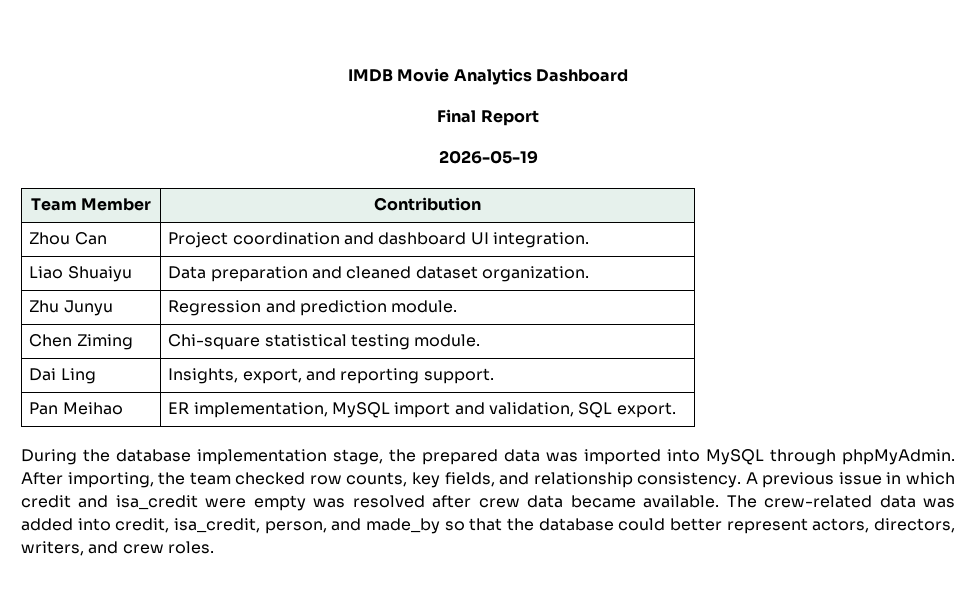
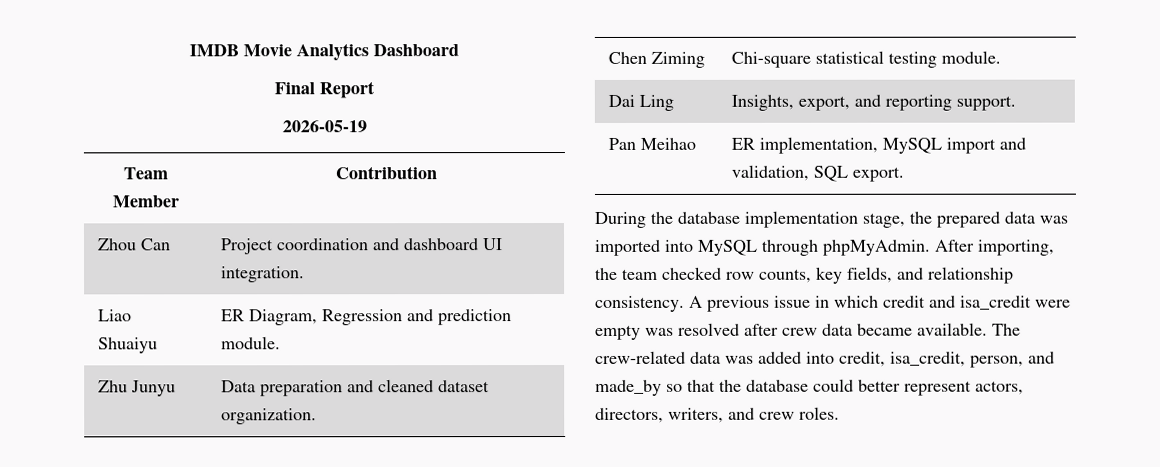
(132, 274) none -> [220,309,512,326] [220,336,281,350] [97,380,176,397] | ER Diagram, Regression and prediction module. // Zhu Junyu
[29,300,113,316] [168,300,458,316] // Zhu Junyu | Regression and prediction module. -> (317, 416) none

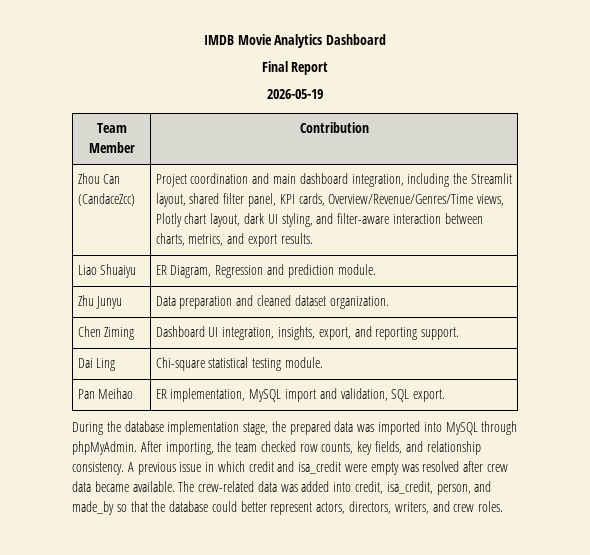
(171, 244) none -> [77,193,135,206] (CandaceZcc)
[403,238,503,251] [220,266,305,283] dashboard UI integration. -> [272,173,512,187] [155,193,505,207] [155,213,483,227] [155,233,313,247] main dashboard integration, including the Streamlit layout, shared filter panel, KPI cards, Overview/Revenue/Genres/Time views, Plotly chart layout, dark UI styling, and filter-aware interaction between charts, metrics, and export results.
[730,50,1001,68] [607,94,674,111] [730,94,1016,111] Chi-square statistical testing module. // Dai Ling | Insights, export, and reporting support. -> [155,326,460,340] [77,358,116,371] [155,357,323,371] Dashboard UI integration, insights, export, and reporting support. // Dai Ling | Chi-square statistical testing module.

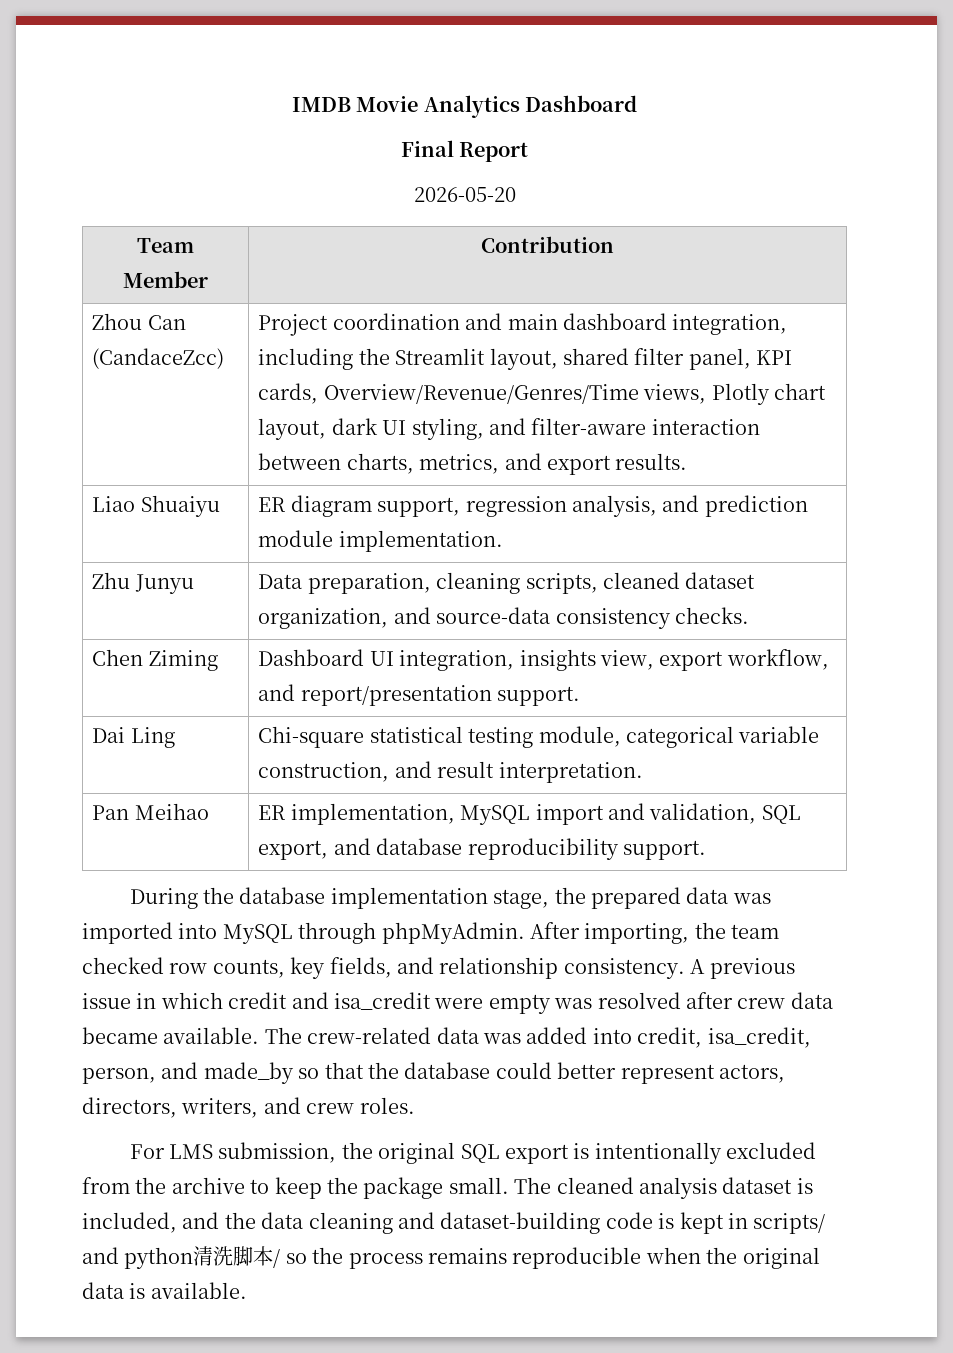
[267,89,323,99] 2026-05-19 -> [413,187,516,202] 2026-05-20
[170,264,376,278] [77,295,123,309] [155,295,389,309] Diagram, Regression and prediction module. // Zhu Junyu | Data preparation and cleaned dataset organization. -> [290,495,808,517] [258,530,503,552] [92,572,194,594] [258,572,756,594] [258,607,749,629] diagram support, regression analysis, and prediction module implementation. // Zhu Junyu | Data preparation, cleaning scripts, cleaned dataset organization, and source-data consistency checks.
[277,326,418,340] insights, export, and reporting -> [519,649,829,671] [258,684,492,706] insights view, export workflow, and report/presentation
[284,357,323,368] module. -> [538,726,820,748] [258,761,643,783] module, categorical variable construction, and result interpretation.
[413,389,446,402] export. -> [258,838,706,860] export, and database reproducibility support.
(504, 506) none -> [129,1142,817,1164] [82,1177,813,1199] [82,1212,826,1234] [82,1246,820,1269] [82,1282,247,1299] // For LMS submission, the original SQL export is intentionally excluded from the archive to keep the package small. The cleaned analysis dataset is included, and the data cleaning and dataset-building code is kept in scripts/ and python清洗脚本/ so the process remains reproducible when the original data is available.

